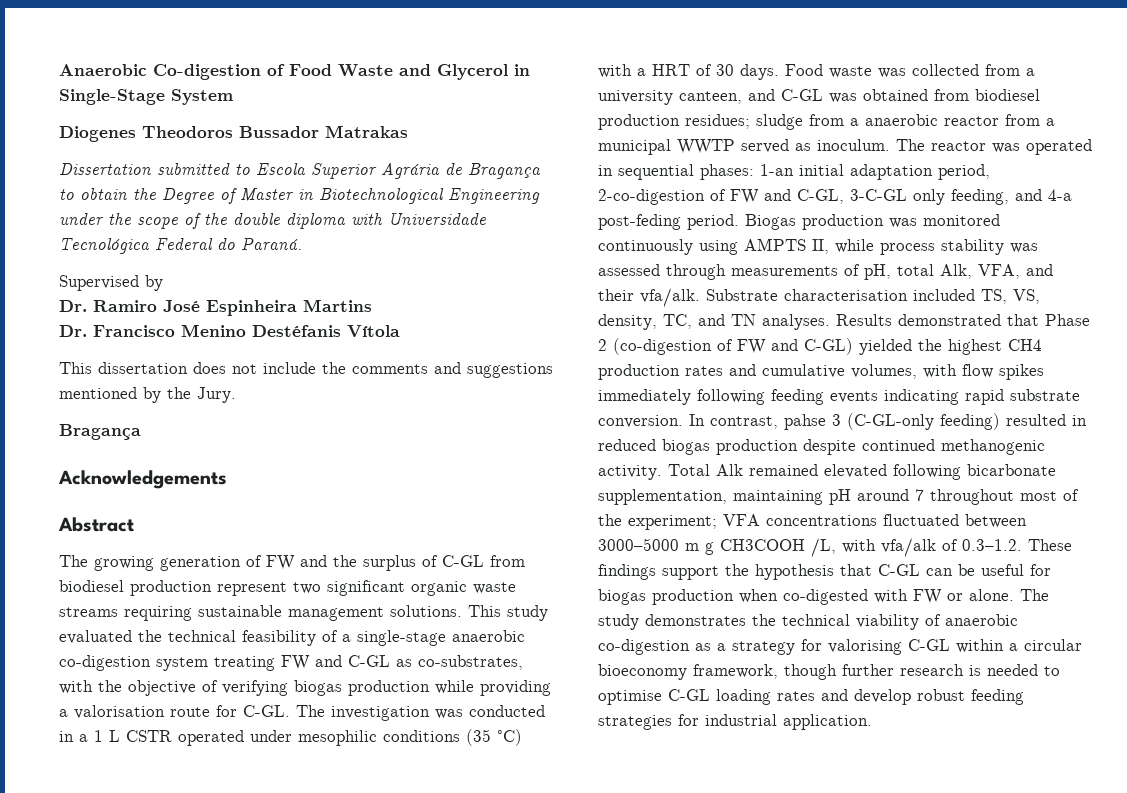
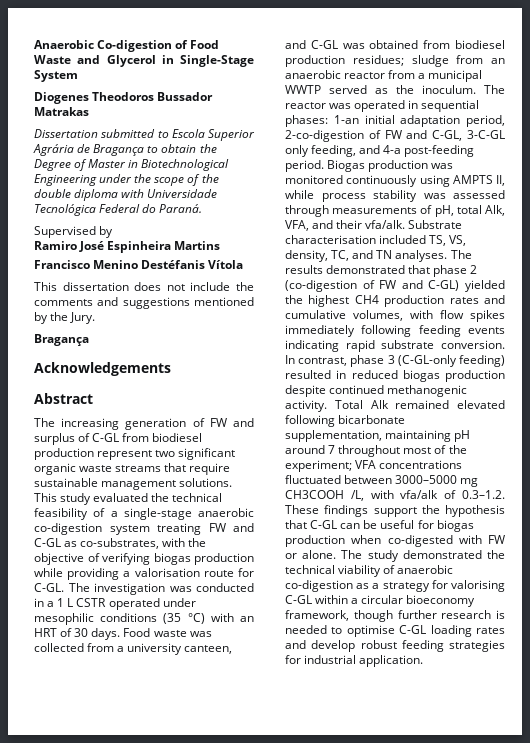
[59,300,87,312] Dr. -> (114, 232) none
[59,325,87,337] Dr. -> (221, 245) none
[94,556,154,571] growing -> [61,418,120,430] increasing
[333,555,357,567] the -> (254, 422) none
[124,606,192,621] requiring -> [164,463,231,475] that require
[637,68,646,76] a -> [239,616,254,622] an
[850,118,859,126] a -> [491,58,505,64] an
(811, 147) none -> [396,85,414,94] the
[598,214,681,230] post-feding -> [404,145,475,157] post-feeding
[836,314,892,326] Results -> [450,250,472,259] [285,265,323,274] The results
[1045,314,1090,326] Phase -> [433,265,468,277] phase
[784,414,826,430] pahse -> [350,355,385,367] phase
[685,542,714,555] m g -> [460,478,479,487] mg
[645,614,746,626] demonstrates -> [402,550,482,559] demonstrated

